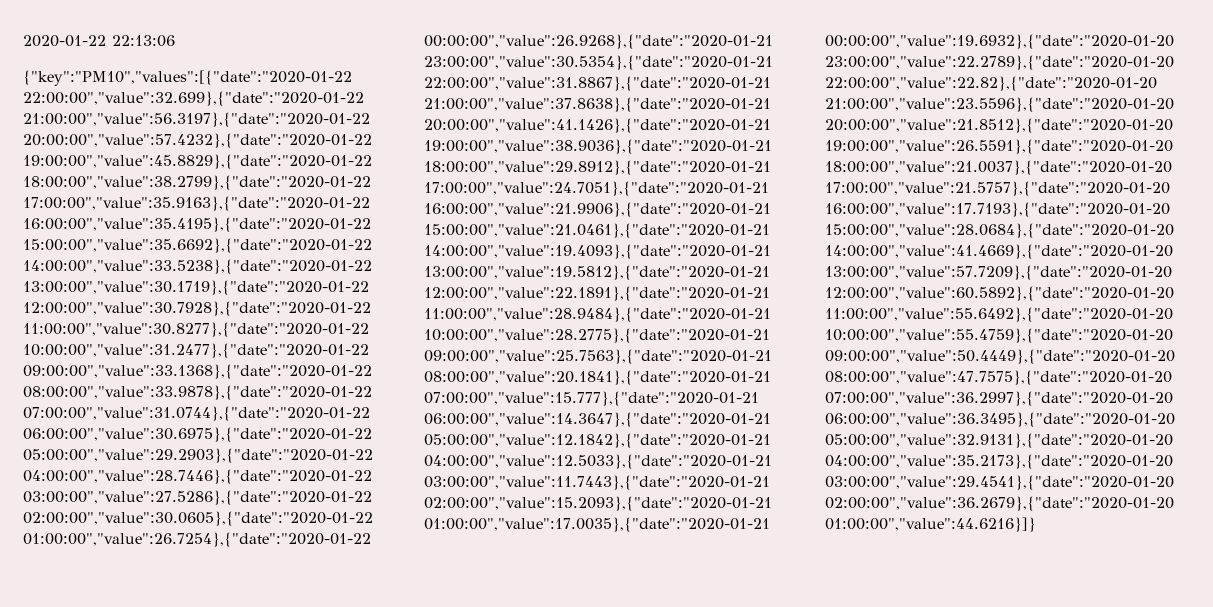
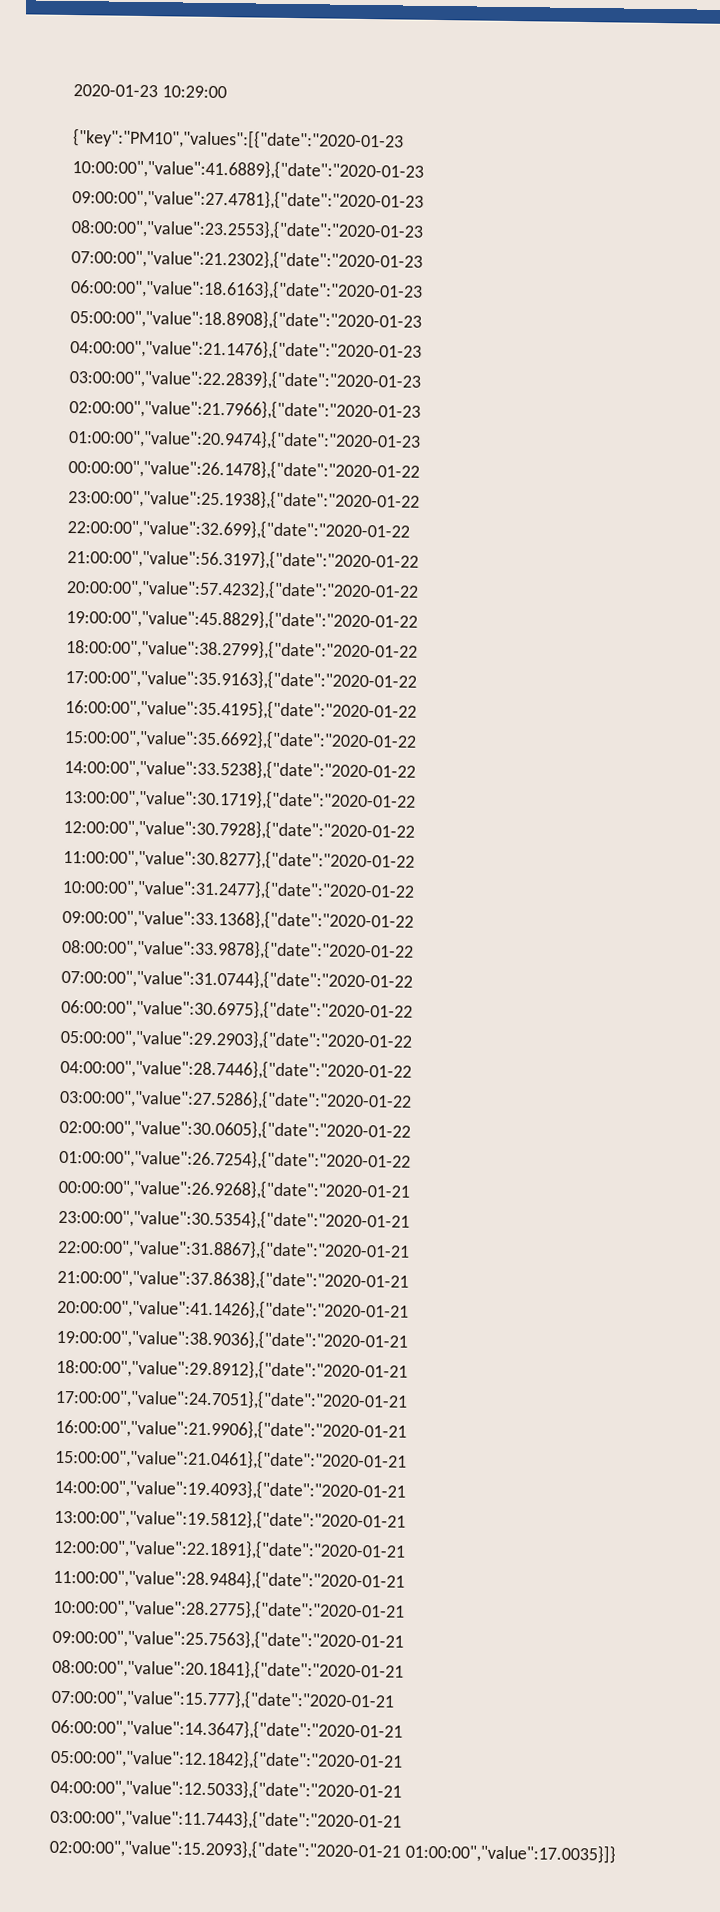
[23,35,175,47] [23,70,352,86] 2020-01-22 22:13:06 // {"key":"PM10","values":[{"date":"2020-01-22 -> [73,84,227,99] [72,128,404,151] [72,158,424,181] [72,188,424,211] [71,218,423,241] [71,248,423,271] [70,278,423,301] [70,308,422,331] [70,338,422,361] [69,367,421,391] [69,397,421,421] [68,427,421,451] [68,457,420,481] [68,487,420,511] 2020-01-23 10:29:00 // {"key":"PM10","values":[{"date":"2020-01-23 10:00:00","value":41.6889},{"date":"2020-01-23 09:00:00","value":27.4781},{"date":"2020-01-23 08:00:00","value":23.2553},{"date":"2020-01-23 07:00:00","value":21.2302},{"date":"2020-01-23 06:00:00","value":18.6163},{"date":"2020-01-23 05:00:00","value":18.8908},{"date":"2020-01-23 04:00:00","value":21.1476},{"date":"2020-01-23 03:00:00","value":22.2839},{"date":"2020-01-23 02:00:00","value":21.7966},{"date":"2020-01-23 01:00:00","value":20.9474},{"date":"2020-01-23 00:00:00","value":26.1478},{"date":"2020-01-22 23:00:00","value":25.1938},{"date":"2020-01-22
[424,517,770,532] [825,34,1174,49] [825,55,1174,70] [825,76,1157,91] [825,97,1174,112] [825,118,1173,133] [825,139,1173,154] [825,160,1172,175] [825,181,1170,196] [825,202,1170,217] [825,223,1174,238] [825,244,1173,259] [825,265,1172,280] [825,286,1174,301] [825,307,1173,322] [825,328,1173,343] [825,349,1175,364] [825,370,1172,385] [825,391,1173,406] [825,412,1175,427] [825,433,1173,448] [825,454,1173,469] [825,475,1174,490] [825,496,1174,511] [825,517,1036,532] 01:00:00","value":17.0035},{"date":"2020-01-21 00:00:00","value":19.6932},{"date":"2020-01-20 23:00:00","value":22.2789},{"date":"2020-01-20 22:00:00","value":22.82},{"date":"2020-01-20 21:00:00","value":23.5596},{"date":"2020-01-20 20:00:00","value":21.8512},{"date":"2020-01-20 19:00:00","value":26.5591},{"date":"2020-01-20 18:00:00","value":21.0037},{"date":"2020-01-20 17:00:00","value":21.5757},{"date":"2020-01-20 16:00:00","value":17.7193},{"date":"2020-01-20 15:00:00","value":28.0684},{"date":"2020-01-20 14:00:00","value":41.4669},{"date":"2020-01-20 13:00:00","value":57.7209},{"date":"2020-01-20 12:00:00","value":60.5892},{"date":"2020-01-20 11:00:00","value":55.6492},{"date":"2020-01-20 10:00:00","value":55.4759},{"date":"2020-01-20 09:00:00","value":50.4449},{"date":"2020-01-20 08:00:00","value":47.7575},{"date":"2020-01-20 07:00:00","value":36.2997},{"date":"2020-01-20 06:00:00","value":36.3495},{"date":"2020-01-20 05:00:00","value":32.9131},{"date":"2020-01-20 04:00:00","value":35.2173},{"date":"2020-01-20 03:00:00","value":29.4541},{"date":"2020-01-20 02:00:00","value":36.2679},{"date":"2020-01-20 01:00:00","value":44.6216}]} -> [404,1842,616,1864] 01:00:00","value":17.0035}]}

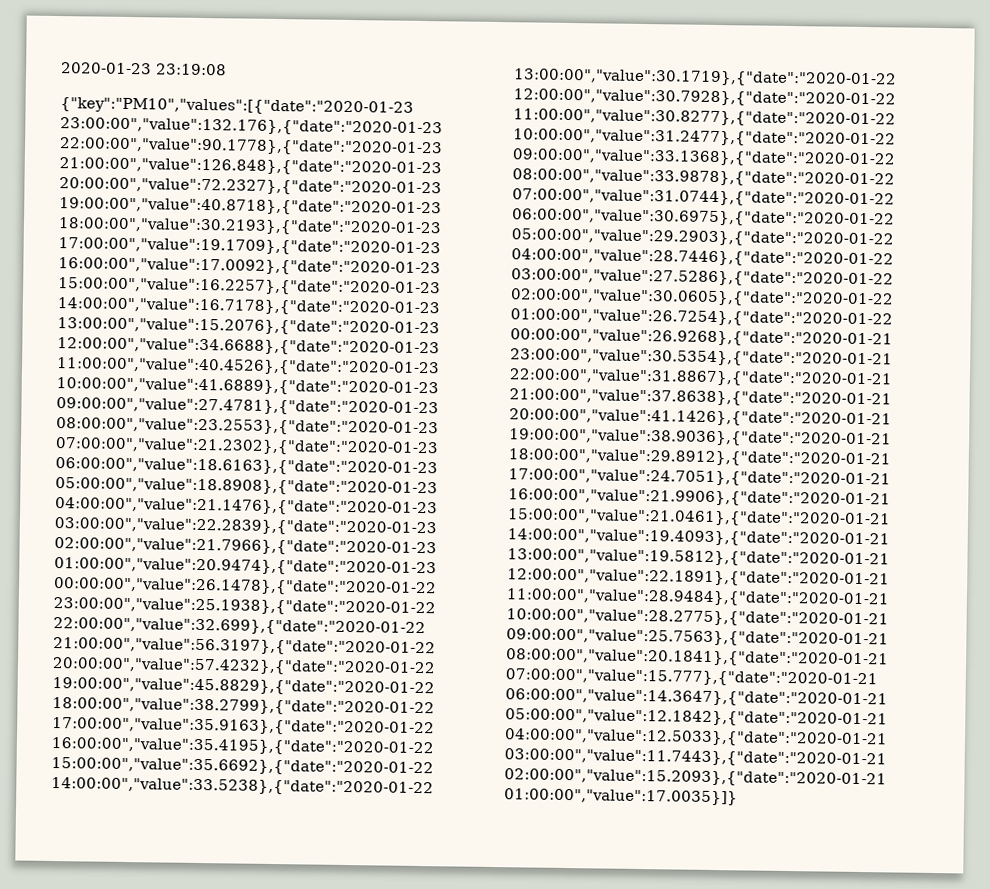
[161,85,227,99] 10:29:00 -> [156,63,227,76] 23:19:08
(404, 139) none -> [60,117,443,137] [59,137,443,157] [59,157,442,177] [59,177,442,197] [59,197,442,217] [58,217,442,237] [58,237,441,257] [58,257,441,277] [58,277,441,297] [57,297,440,317] [57,317,440,337] [57,337,440,357] [56,357,440,377] 23:00:00","value":132.176},{"date":"2020-01-23 22:00:00","value":90.1778},{"date":"2020-01-23 21:00:00","value":126.848},{"date":"2020-01-23 20:00:00","value":72.2327},{"date":"2020-01-23 19:00:00","value":40.8718},{"date":"2020-01-23 18:00:00","value":30.2193},{"date":"2020-01-23 17:00:00","value":19.1709},{"date":"2020-01-23 16:00:00","value":17.0092},{"date":"2020-01-23 15:00:00","value":16.2257},{"date":"2020-01-23 14:00:00","value":16.7178},{"date":"2020-01-23 13:00:00","value":15.2076},{"date":"2020-01-23 12:00:00","value":34.6688},{"date":"2020-01-23 11:00:00","value":40.4526},{"date":"2020-01-23

